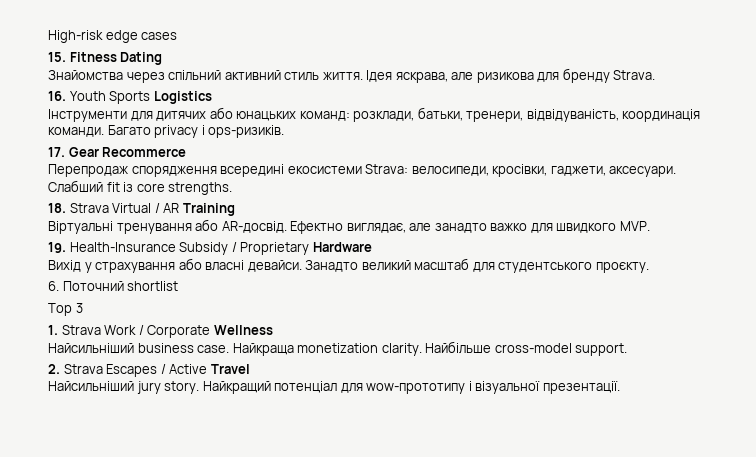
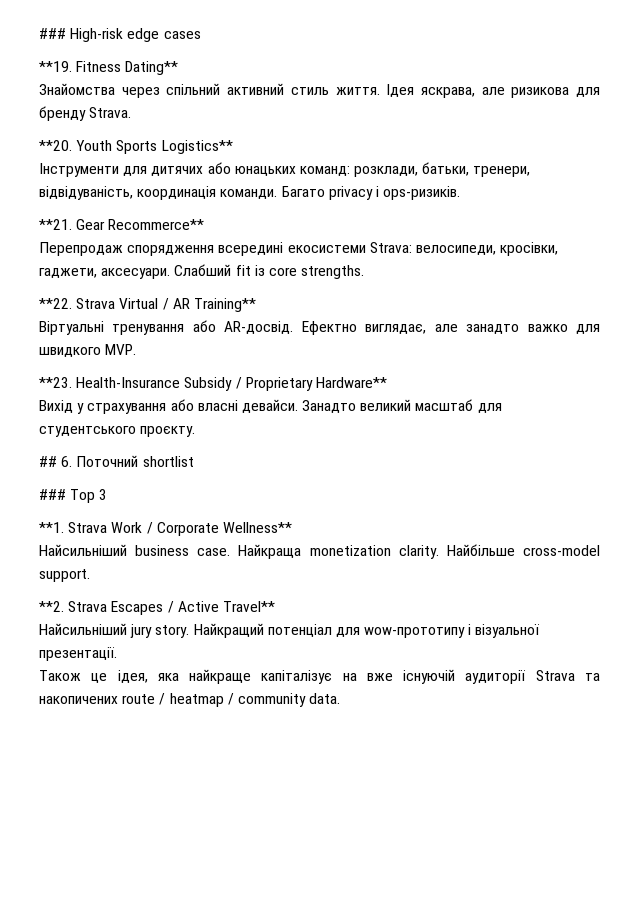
(48, 36) none -> [39,28,66,39] ###
[48,52,163,65] 15. Fitness Dating -> [39,61,179,75] **19. Fitness Dating**
[48,91,66,101] 16. -> [39,140,72,151] **20.
[153,91,212,104] Logistics -> [161,140,233,154] Logistics**
[48,147,187,157] 17. Gear Recommerce -> [39,219,205,230] **21. Gear Recommerce**
[48,203,66,213] 18. -> [39,298,72,309] **22.
[182,203,235,216] Training -> [193,298,256,312] Training**
[48,242,66,253] 19. -> [39,377,72,388] **23.
[312,242,372,252] Hardware -> [315,377,387,388] Hardware**
(649, 267) none -> [39,456,57,467] ##
(179, 286) none -> [39,489,66,500] ###
[48,325,58,335] 1. -> [39,522,64,533] **1.
[213,325,273,335] Wellness -> [222,522,292,533] Wellness**
[48,364,60,374] 2. -> [39,601,64,612] **2.
[210,364,250,374] Travel -> [222,601,275,612] Travel**
(620, 387) none -> [39,669,600,684] [39,693,341,707] // Також це ідея, яка найкраще капіталізує на вже існуючій аудиторії Strava та накопичених route / heatmap / community data.

